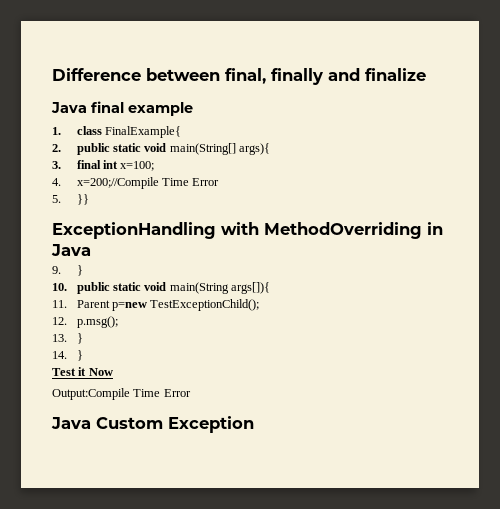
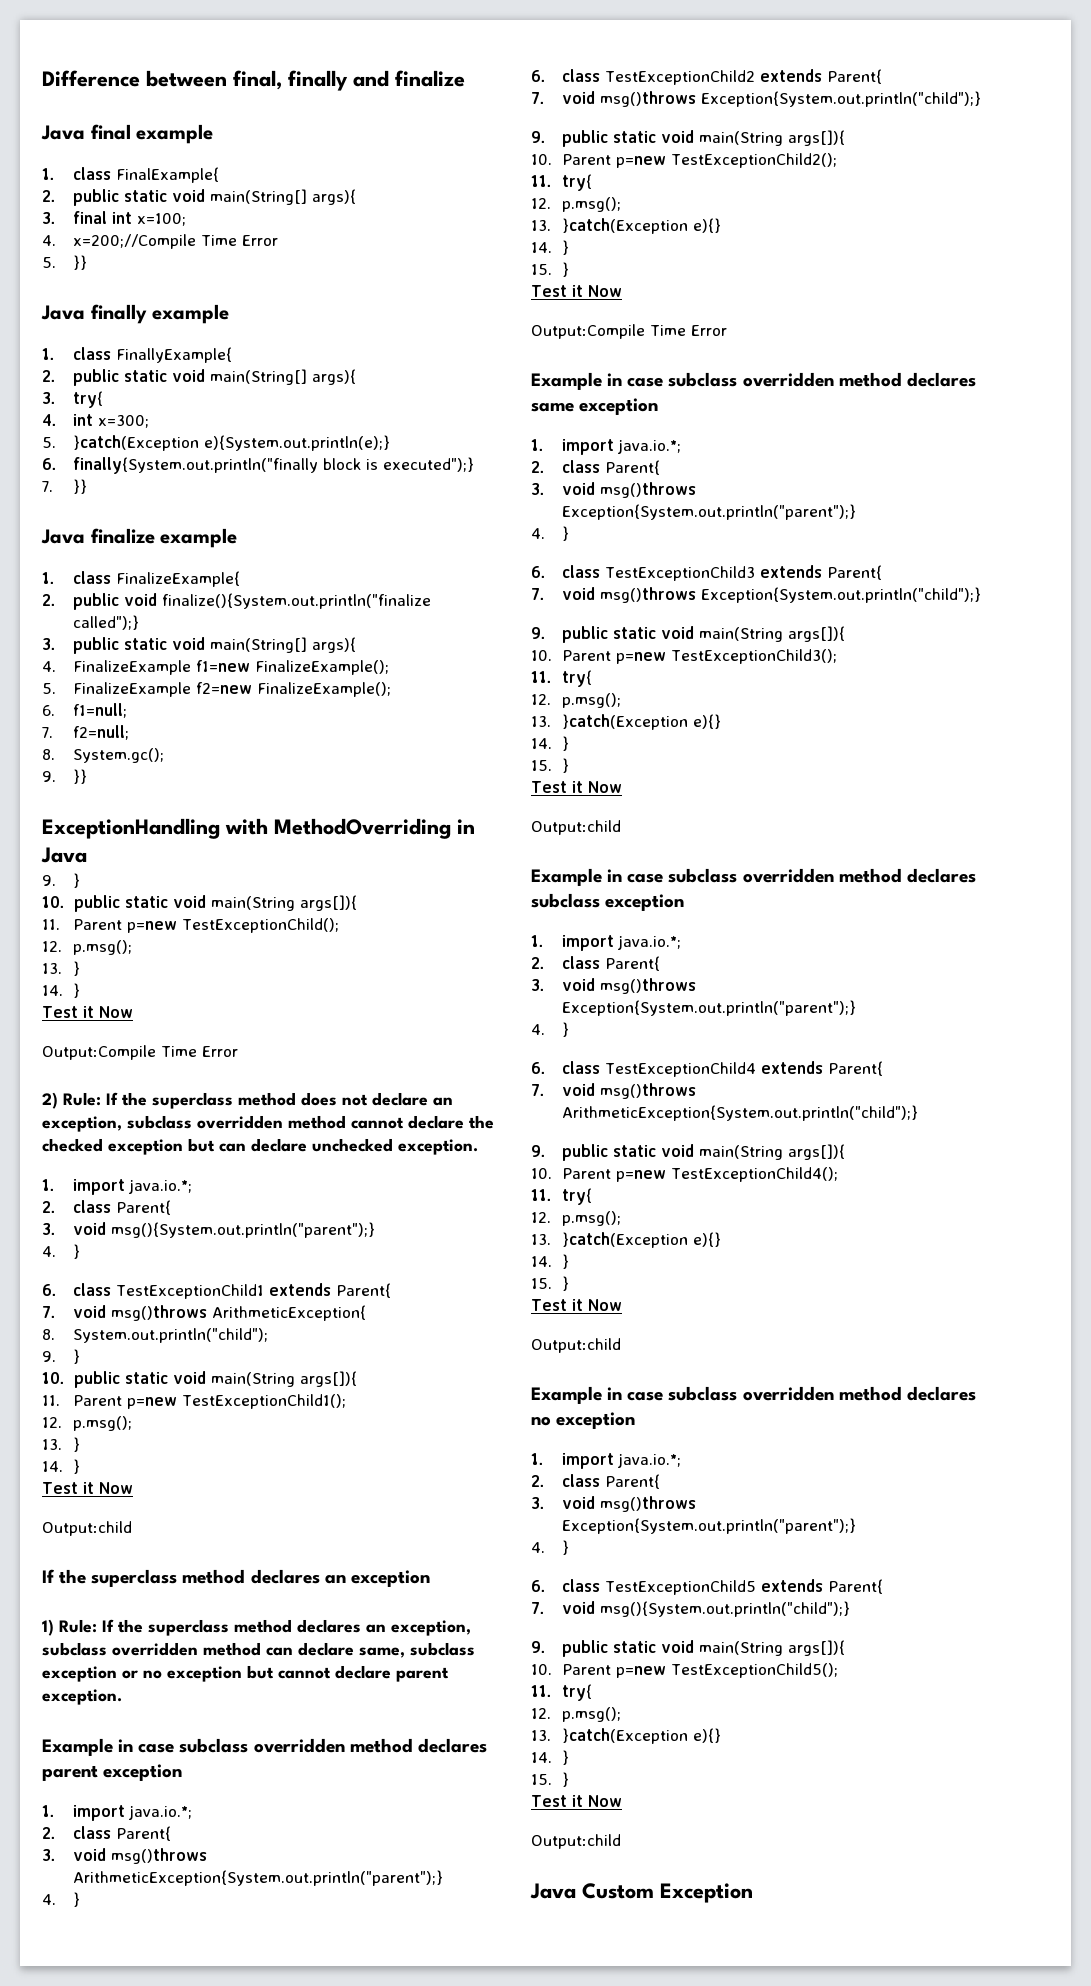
(89, 199) none -> [41,304,230,324] [42,347,232,363] [42,369,356,386] [42,391,103,408] [42,414,149,428] [42,435,390,451] [42,457,474,474] [42,479,87,494] [41,528,238,548] [42,571,240,587] [42,593,431,610] [72,615,139,630] [42,637,356,654] [42,660,389,675] [42,682,391,697] [42,703,127,718] [42,725,129,740] [42,748,164,763] [42,769,87,784] // Java finally example // 1. class FinallyExample{ // 2. public static void main(String[] args){ // 3. try{ // 4. int x=300; // 5. }catch(Exception e){System.out.println(e);} // 6. finally{System.out.println("finally block is executed");} // 7. }} // Java finalize example // 1. class FinalizeExample{ // 2. public void finalize(){System.out.println("finalize called");} // 3. public static void main(String[] args){ // 4. FinalizeExample f1=new FinalizeExample(); // 5. FinalizeExample f2=new FinalizeExample(); // 6. f1=null; // 7. f2=null; // 8. System.gc(); // 9. }}
(191, 393) none -> [42,1092,453,1109] [42,1115,494,1132] [42,1138,478,1155] [42,1179,192,1195] [42,1200,171,1215] [42,1222,375,1238] [42,1244,80,1259] [42,1283,391,1299] [42,1305,366,1321] [42,1328,268,1343] [42,1349,80,1364] [42,1371,357,1388] [42,1394,346,1409] [42,1416,132,1431] [42,1437,80,1452] [42,1459,80,1474] [42,1482,133,1494] [42,1521,132,1536] [42,1569,430,1587] [42,1619,471,1636] [42,1642,475,1658] [42,1665,449,1682] [42,1689,122,1705] [42,1738,487,1756] [42,1764,183,1781] [42,1805,192,1821] [42,1826,171,1841] [42,1848,207,1864] [72,1870,443,1886] [42,1892,80,1907] [531,69,882,85] [531,91,981,107] [531,130,845,147] [531,153,837,168] [531,174,592,191] [531,197,621,212] [531,218,721,234] [531,240,569,255] [531,262,569,277] [531,285,622,297] [531,324,727,339] [531,372,976,390] [531,398,659,415] [531,439,681,455] [531,460,660,475] [531,482,696,498] [561,504,856,520] [531,526,569,541] [531,565,882,581] [531,587,981,603] [531,626,845,643] [531,649,837,664] [531,670,592,687] [531,693,621,708] [531,714,721,730] [531,736,569,751] [531,758,569,773] [531,781,622,793] [531,820,621,835] [531,868,976,886] [531,893,685,911] [531,935,681,951] [531,956,660,971] [531,978,696,994] [561,1000,856,1016] [531,1022,569,1037] [531,1061,883,1077] [531,1083,696,1099] [561,1105,918,1121] [531,1144,845,1161] [531,1167,838,1182] [531,1188,592,1205] [531,1211,621,1226] [531,1232,721,1248] [531,1254,569,1269] [531,1276,569,1291] [531,1299,622,1311] [531,1338,621,1353] [531,1386,976,1404] [531,1412,636,1429] [531,1453,681,1469] [531,1474,660,1489] [531,1496,696,1512] [561,1518,856,1534] [531,1540,569,1555] [531,1579,883,1595] [531,1601,850,1617] [531,1640,845,1657] [531,1663,838,1678] [531,1684,592,1701] [531,1707,621,1722] [531,1728,721,1744] [531,1750,569,1765] [531,1772,569,1787] [531,1795,622,1807] [531,1834,621,1849] // 2) Rule: If the superclass method does not declare an exception, subclass overridden method cannot declare the checked exception but can declare unchecked exception. // 1. import java.io.*; // 2. class Parent{ // 3. void msg(){System.out.println("parent");} // 4. } // 6. class TestExceptionChild1 extends Parent{ // 7. void msg()throws ArithmeticException{ // 8. System.out.println("child"); // 9. } // 10. public static void main(String args[]){ // 11. Parent p=new TestExceptionChild1(); // 12. p.msg(); // 13. } // 14. } // Test it Now // Output:child // If the superclass method declares an exception // 1) Rule: If the superclass method declares an exception, subclass overridden method can declare same, subclass exception or no exception but cannot declare parent exception. // Example in case subclass overridden method declares parent exception // 1. import java.io.*; // 2. class Parent{ // 3. void msg()throws ArithmeticException{System.out.println("parent");} // 4. } // 6. class TestExceptionChild2 extends Parent{ // 7. void msg()throws Exception{System.out.println("child");} // 9. public static void main(String args[]){ // 10. Parent p=new TestExceptionChild2(); // 11. try{ // 12. p.msg(); // 13. }catch(Exception e){} // 14. } // 15. } // Test it Now // Output:Compile Time Error // Example in case subclass overridden method declares same exception // 1. import java.io.*; // 2. class Parent{ // 3. void msg()throws Exception{System.out.println("parent");} // 4. } // 6. class TestExceptionChild3 extends Parent{ // 7. void msg()throws Exception{System.out.println("child");} // 9. public static void main(String args[]){ // 10. Parent p=new TestExceptionChild3(); // 11. try{ // 12. p.msg(); // 13. }catch(Exception e){} // 14. } // 15. } // Test it Now // Output:child // Example in case subclass overridden method declares subclass exception // 1. import java.io.*; // 2. class Parent{ // 3. void msg()throws Exception{System.out.println("parent");} // 4. } // 6. class TestExceptionChild4 extends Parent{ // 7. void msg()throws ArithmeticException{System.out.println("child");} // 9. public static void main(String args[]){ // 10. Parent p=new TestExceptionChild4(); // 11. try{ // 12. p.msg(); // 13. }catch(Exception e){} // 14. } // 15. } // Test it Now // Output:child // Example in case subclass overridden method declares no exception // 1. import java.io.*; // 2. class Parent{ // 3. void msg()throws Exception{System.out.println("parent");} // 4. } // 6. class TestExceptionChild5 extends Parent{ // 7. void msg(){System.out.println("child");} // 9. public static void main(String args[]){ // 10. Parent p=new TestExceptionChild5(); // 11. try{ // 12. p.msg(); // 13. }catch(Exception e){} // 14. } // 15. } // Test it Now // Output:child

